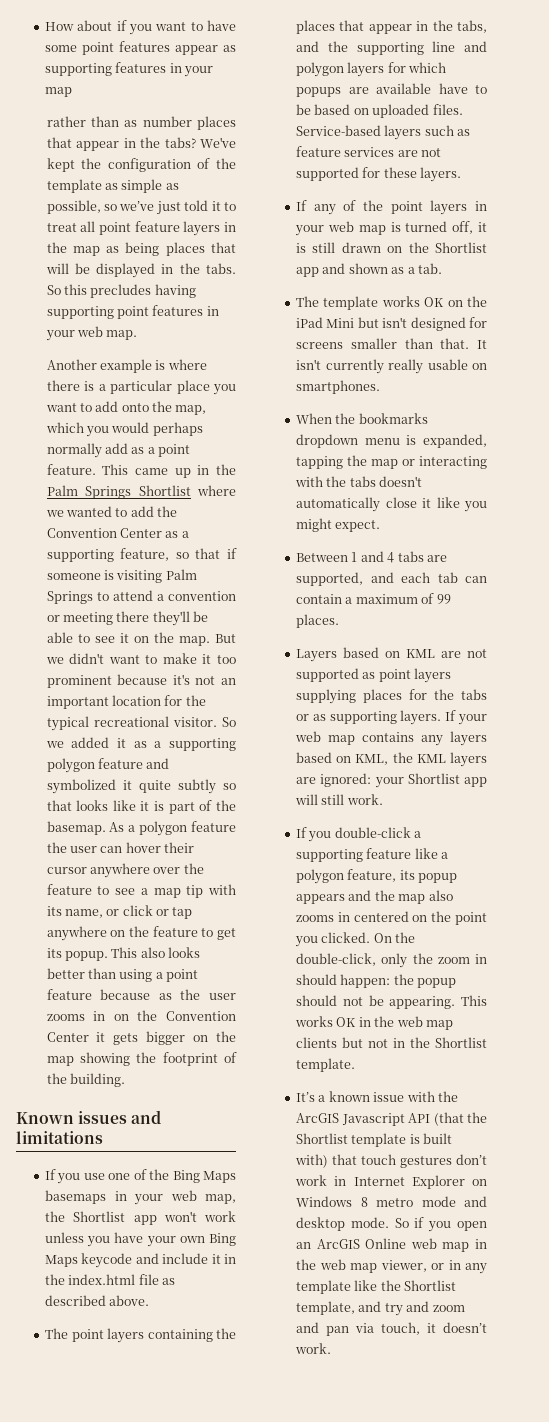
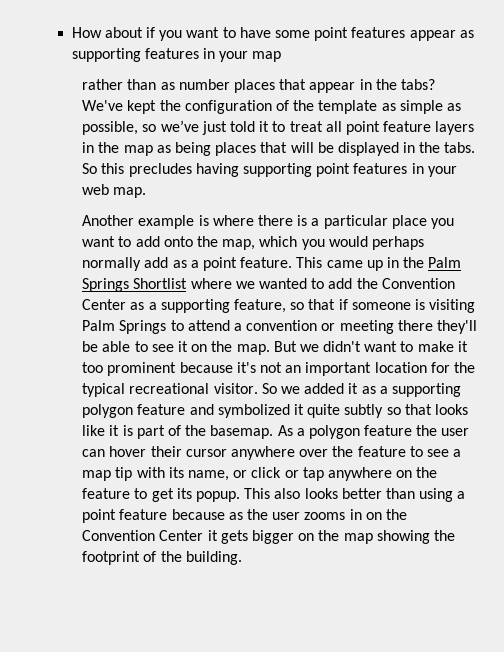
[16,1110,162,1124] [16,1131,103,1144] [45,1169,236,1184] [45,1190,236,1205] [45,1211,236,1225] [45,1232,236,1247] [45,1253,236,1268] [45,1274,176,1285] [45,1295,150,1306] [45,1328,236,1343] [296,20,487,34] [296,41,487,55] [296,62,447,77] [296,83,487,97] [296,104,463,118] [296,125,471,140] [296,146,442,157] [296,167,462,182] [296,200,487,215] [295,221,487,236] [296,242,487,253] [296,263,442,277] [296,296,487,310] [296,317,487,331] [296,338,487,349] [296,359,487,374] [296,380,381,394] [296,413,428,424] [296,434,487,448] [296,455,487,469] [295,476,423,487] [296,497,487,512] [296,518,381,532] [296,551,447,563] [296,572,487,586] [296,593,451,604] [296,614,340,628] [296,647,487,662] [296,668,452,683] [296,689,487,704] [296,710,487,725] [295,731,487,746] [296,752,487,767] [296,773,487,788] [295,794,383,805] [296,827,422,842] [296,848,449,862] [296,869,458,884] [296,890,453,904] [296,911,487,925] [295,932,416,947] [296,953,487,968] [296,974,457,988] [296,995,487,1009] [295,1016,453,1030] [296,1037,487,1048] [296,1058,356,1072] [296,1091,458,1102] [296,1112,487,1126] [296,1133,453,1147] [295,1154,487,1168] [295,1175,487,1189] [296,1196,487,1207] [296,1217,487,1232] [296,1238,487,1252] [296,1259,487,1274] [296,1280,457,1294] [296,1301,465,1316] [296,1322,487,1336] [295,1343,332,1354] // Known issues and limitations // If you use one of the Bing Maps basemaps in your web map, the Shortlist app won't work unless you have your own Bing Maps keycode and include it in the index.html file as described above. // The point layers containing the places that appear in the tabs, and the supporting line and polygon layers for which popups are available have to be based on uploaded files. Service-based layers such as feature services are not supported for these layers. // If any of the point layers in your web map is turned off, it is still drawn on the Shortlist app and shown as a tab. // The template works OK on the iPad Mini but isn't designed for screens smaller than that. It isn't currently really usable on smartphones. // When the bookmarks dropdown menu is expanded, tapping the map or interacting with the tabs doesn't automatically close it like you might expect. // Between 1 and 4 tabs are supported, and each tab can contain a maximum of 99 places. // Layers based on KML are not supported as point layers supplying places for the tabs or as supporting layers. If your web map contains any layers based on KML, the KML layers are ignored: your Shortlist app will still work. // If you double-click a supporting feature like a polygon feature, its popup appears and the map also zooms in centered on the point you clicked. On the double-click, only the zoom in should happen: the popup should not be appearing. This works OK in the web map clients but not in the Shortlist template. // It’s a known issue with the ArcGIS Javascript API (that the Shortlist template is built with) that touch gestures don’t work in Internet Explorer on Windows 8 metro mode and desktop mode. So if you open an ArcGIS Online web map in the web map viewer, or in any template like the Shortlist template, and try and zoom and pan via touch, it doesn’t work. -> (242, 558) none

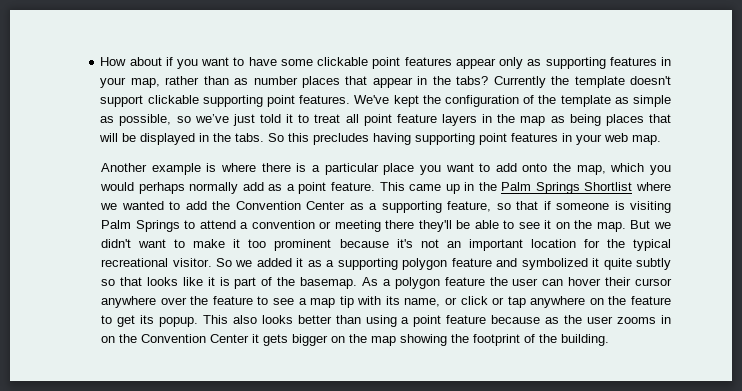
(310, 34) none -> [317,57,369,66] clickable
(456, 35) none -> [499,57,524,69] only
[252,51,282,62] map // -> [130,78,160,88] map,
(435, 84) none -> [493,76,671,88] [100,95,351,107] Currently the template doesn't support clickable supporting point features.

